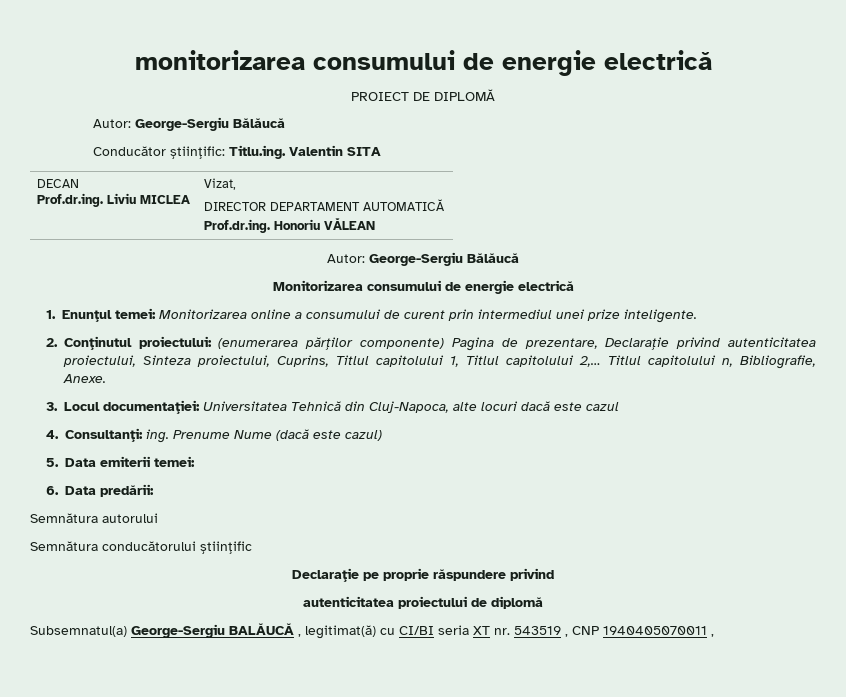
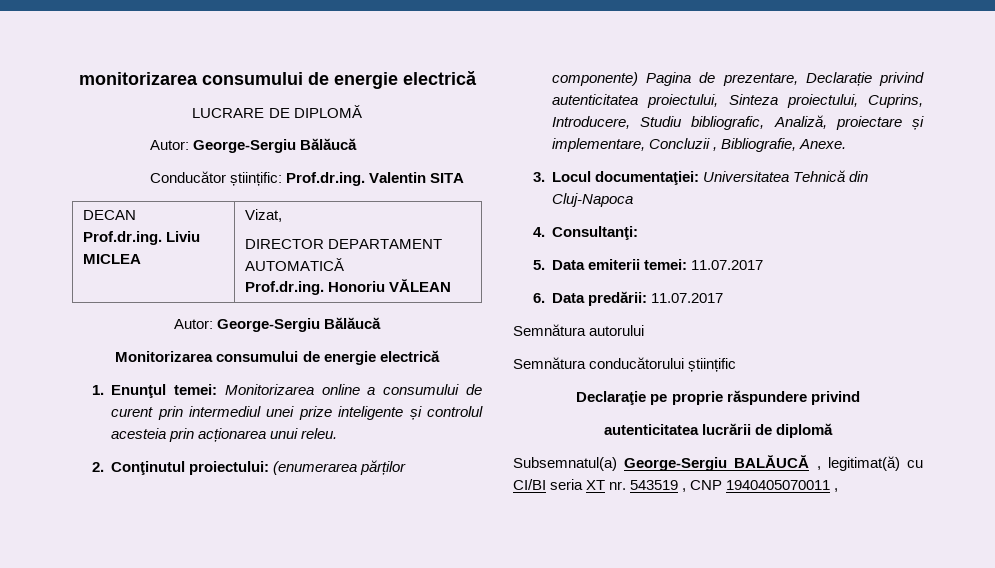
[351,92,409,101] PROIECT -> [192,108,265,118] LUCRARE
[228,145,286,159] Titlu.ing. -> [286,172,366,186] Prof.dr.ing.
[623,309,697,323] inteligente. -> [338,406,483,420] [111,428,338,442] inteligente și controlul acesteia prin acționarea unui releu.
[335,355,733,367] Titlul capitolului 1, Titlul capitolului 2,… Titlul capitolului n, -> [552,115,924,130] [552,138,718,152] Introducere, Studiu bibliografic, Analiză, proiectare și implementare, Concluzii ,
[368,401,619,413] [45,428,382,443] Cluj-Napoca, alte locuri dacă este cazul // 4. Consultanţi: ing. Prenume Nume (dacă este cazul) -> [552,193,634,207] [532,226,639,240] Cluj-Napoca // 4. Consultanţi:
(195, 461) none -> [691,260,764,270] 11.07.2017
(154, 490) none -> [651,293,724,303] 11.07.2017
[398,596,467,609] proiectului -> [701,423,751,435] lucrării

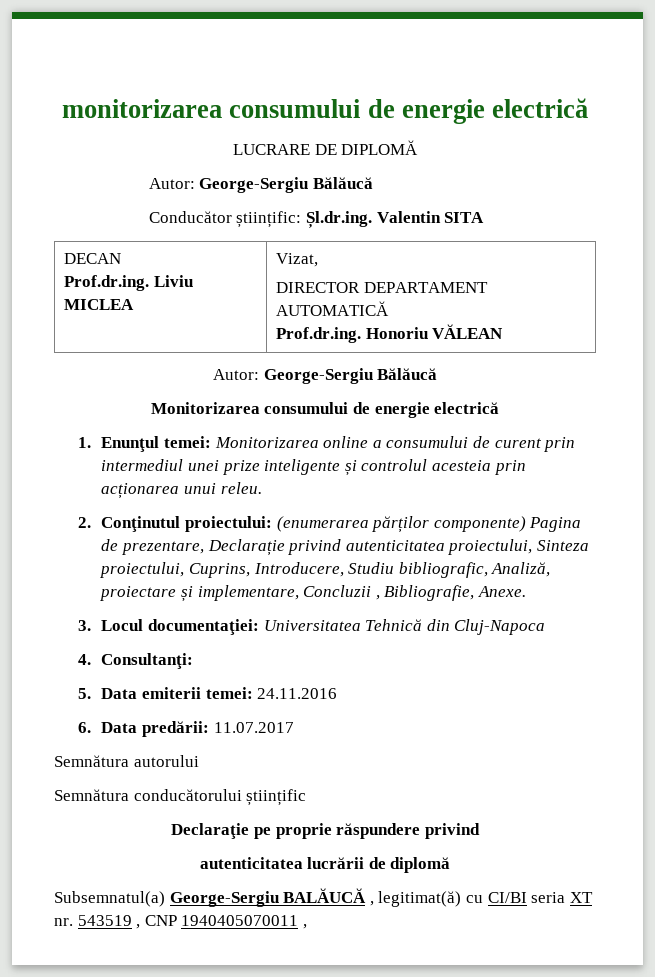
[286,172,366,186] Prof.dr.ing. -> [306,211,373,228] Șl.dr.ing.
[691,260,764,270] 11.07.2017 -> [257,688,338,699] 24.11.2016

